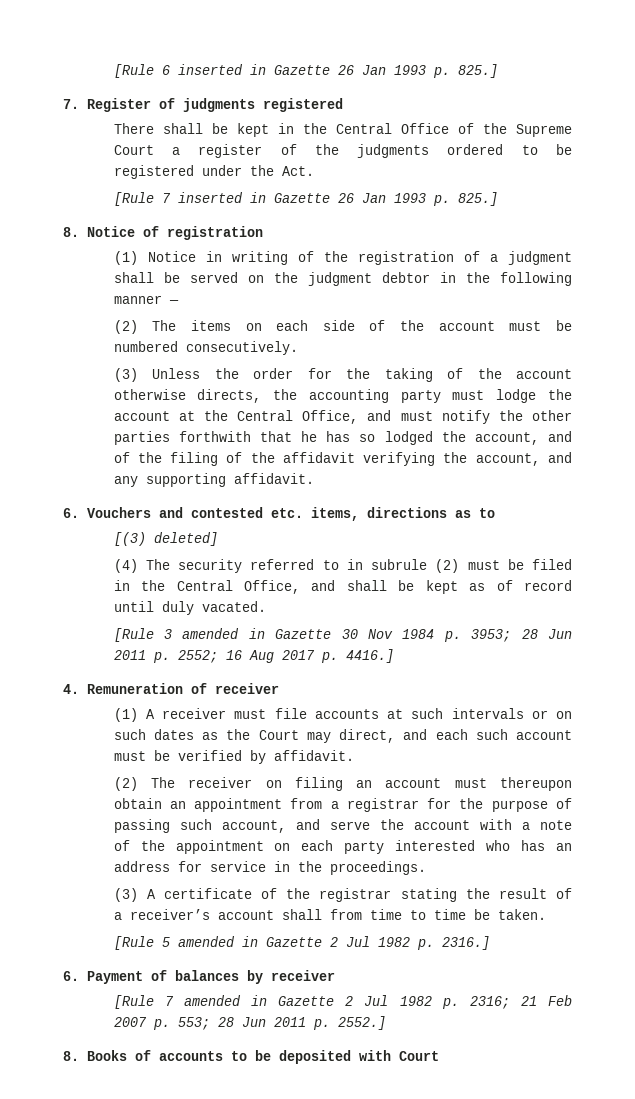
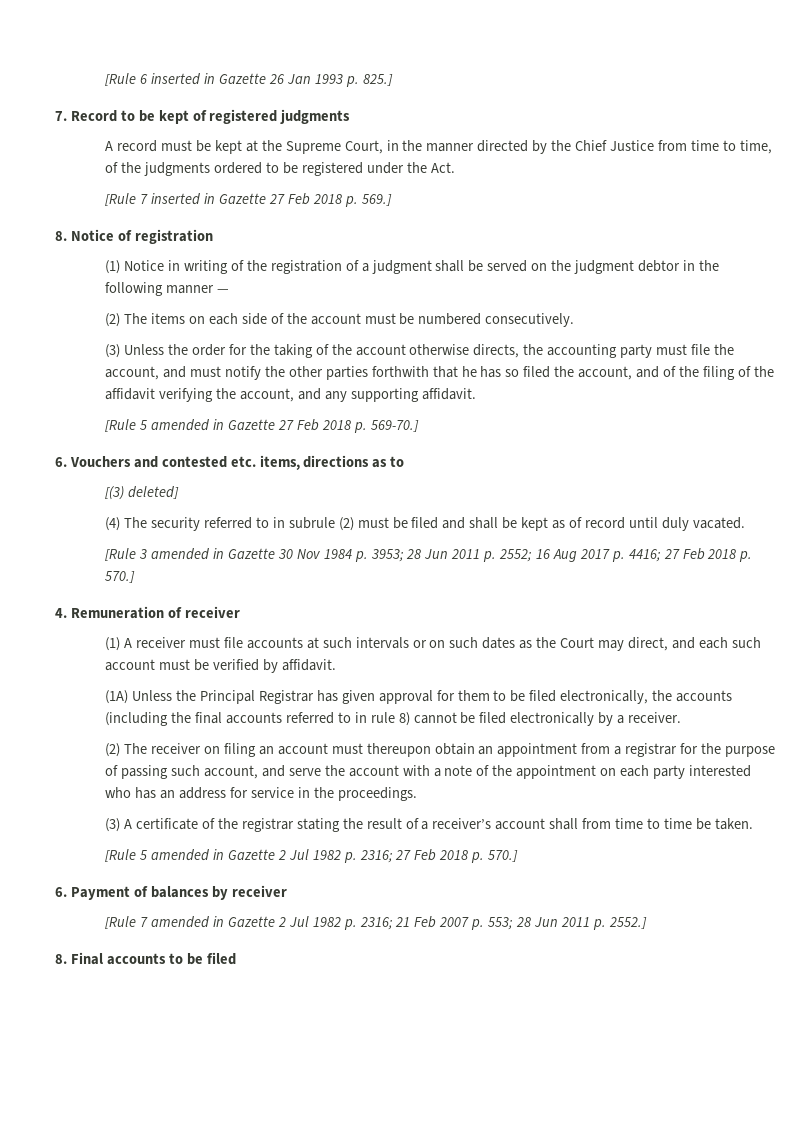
[87,98,343,112] [113,123,572,137] [113,144,263,158] Register of judgments registered // There shall be kept in the Central Office of the Supreme Court a register -> [70,109,351,124] [105,140,772,154] Record to be kept of registered judgments // A record must be kept at the Supreme Court, in the manner directed by the Chief Justice from time to time,
[337,192,498,206] 26 Jan 1993 p. 825.] -> [268,193,392,207] 27 Feb 2018 p. 569.]
[496,389,572,403] [113,410,359,424] lodge the account at the Central Office, -> [690,344,734,355] [105,366,160,380] file the account,
[384,431,433,445] lodged -> [523,366,551,378] filed
(314, 478) none -> [105,419,419,433] // [Rule 5 amended in Gazette 27 Feb 2018 p. 569-70.]
[113,580,300,594] in the Central Office, -> (439, 523) none
[345,649,394,663] 4416.] -> [628,548,753,562] [105,571,136,583] 4416; 27 Feb 2018 p. 570.]
(354, 755) none -> [105,690,733,704] [105,712,682,726] // (1A) Unless the Principal Registrar has given approval for them to be filed electronically, the accounts (including the final accounts referred to in rule 8) cannot be filed electronically by a receiver.
[441,936,490,950] 2316.] -> [359,849,519,863] 2316; 27 Feb 2018 p. 570.]
[87,1050,151,1061] Books of -> [70,952,103,965] Final
[279,1050,439,1064] deposited with Court -> [206,952,236,965] filed

